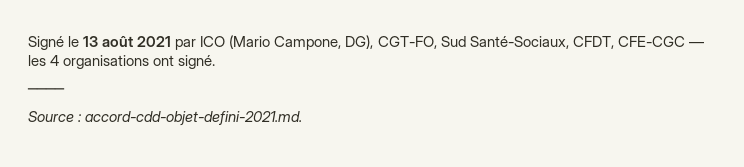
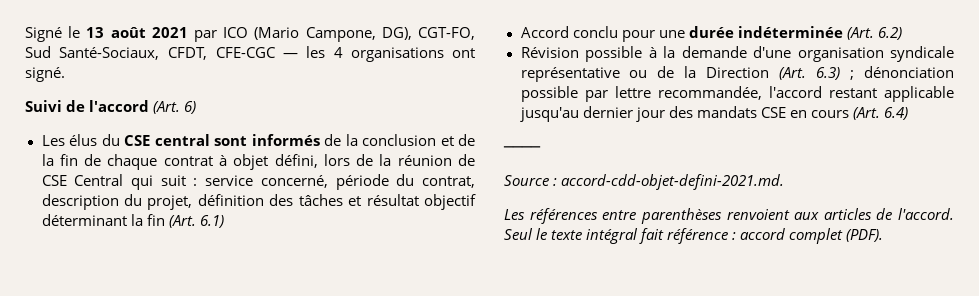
[27,88,65,94] [28,111,303,126] ──── // Source : accord-cdd-objet-defini-2021.md. -> [25,100,197,114] [41,134,475,146] [41,154,476,170] [41,174,476,190] [41,194,476,210] [41,214,224,228] [520,26,902,42] [520,46,954,62] [520,66,954,82] [520,86,954,102] [519,106,908,122] [503,146,541,152] [504,174,785,190] [504,208,954,224] [504,228,884,244] Suivi de l'accord (Art. 6) // Les élus du CSE central sont informés de la conclusion et de la fin de chaque contrat à objet défini, lors de la réunion de CSE Central qui suit : service concerné, période du contrat, description du projet, définition des tâches et résultat objectif déterminant la fin (Art. 6.1) // Accord conclu pour une durée indéterminée (Art. 6.2) // Révision possible à la demande d'une organisation syndicale représentative ou de la Direction (Art. 6.3) ; dénonciation possible par lettre recommandée, l'accord restant applicable jusqu'au dernier jour des mandats CSE en cours (Art. 6.4) // ──── // Source : accord-cdd-objet-defini-2021.md. // Les références entre parenthèses renvoient aux articles de l'accord. Seul le texte intégral fait référence : accord complet (PDF).

